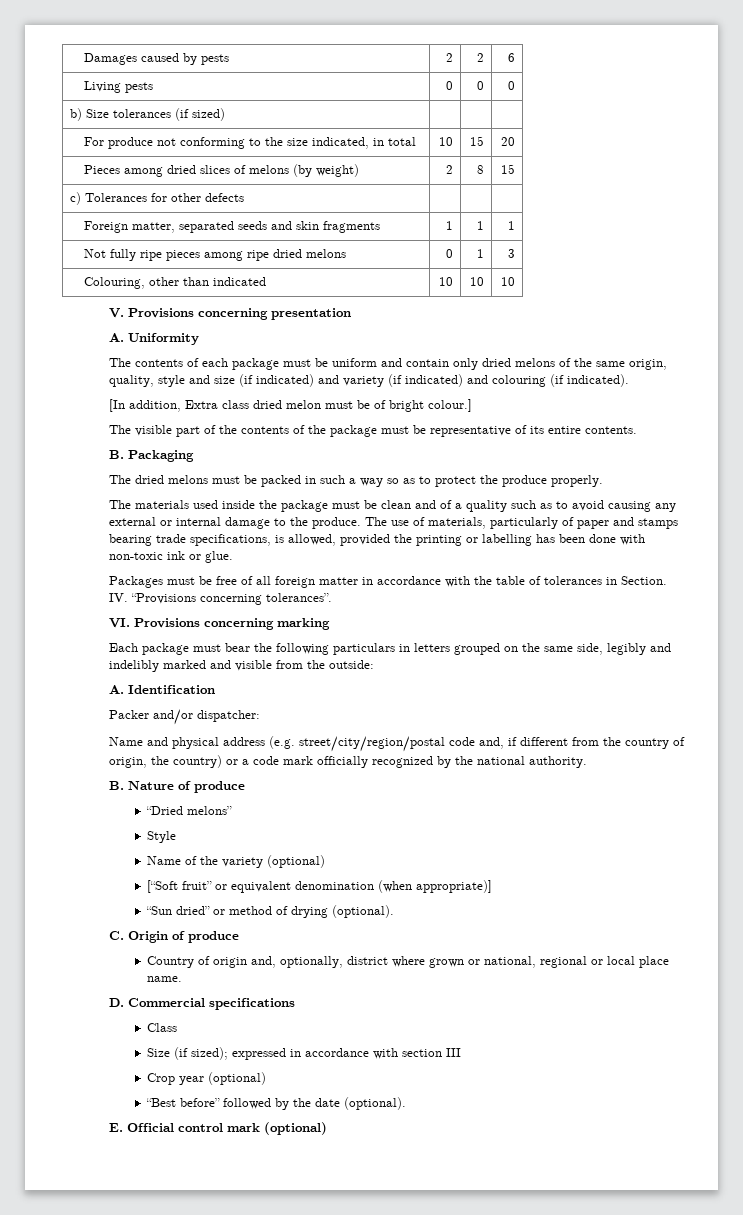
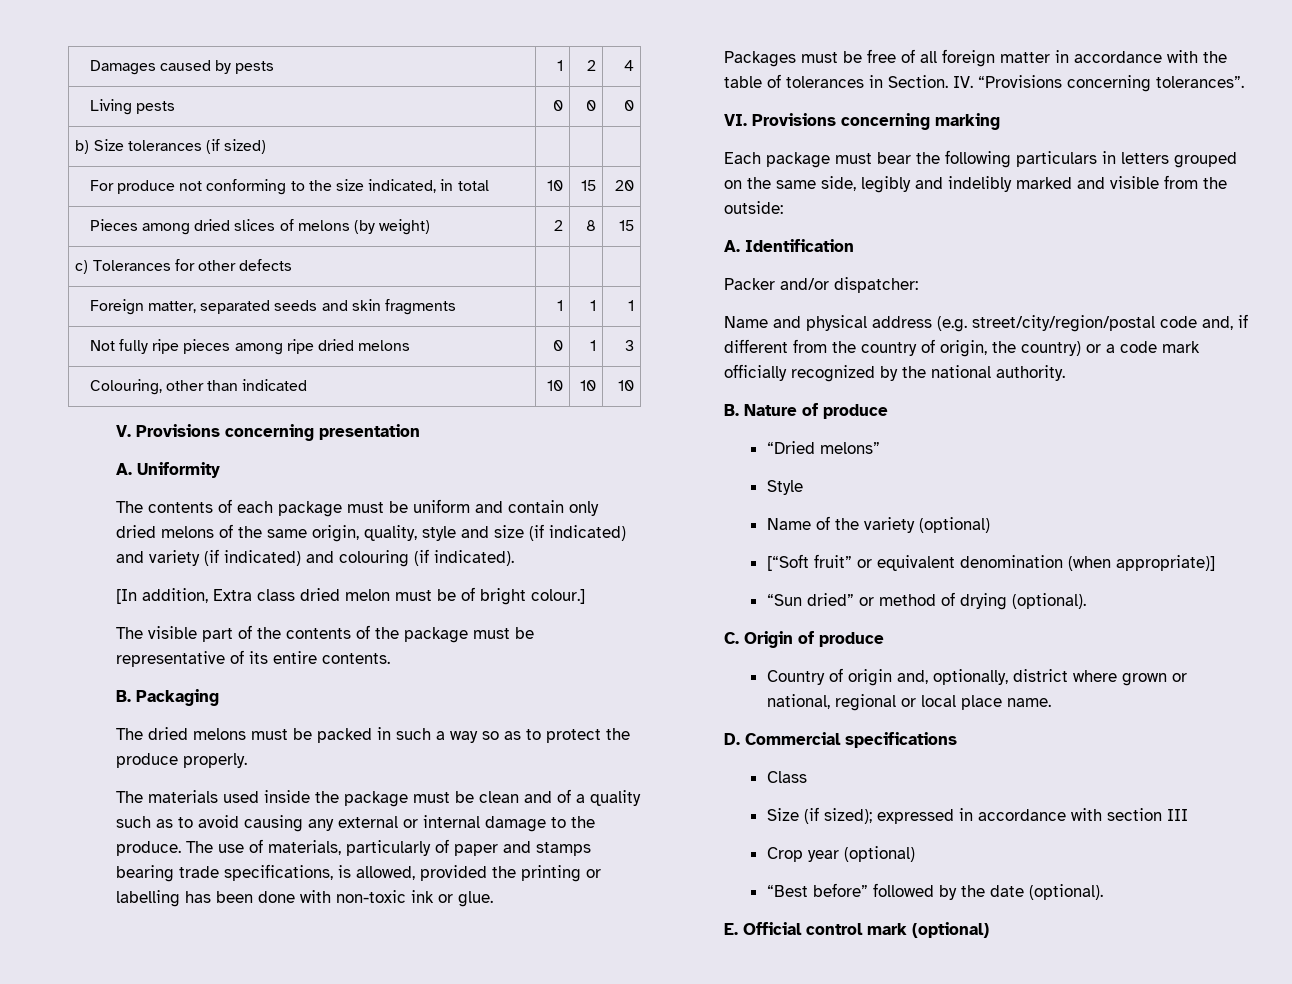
[446,53,454,62] [477,53,485,62] [508,53,516,62] 2 | 2 | 6 -> [556,60,563,71] [586,60,596,71] [623,60,634,71] 1 | 2 | 4

